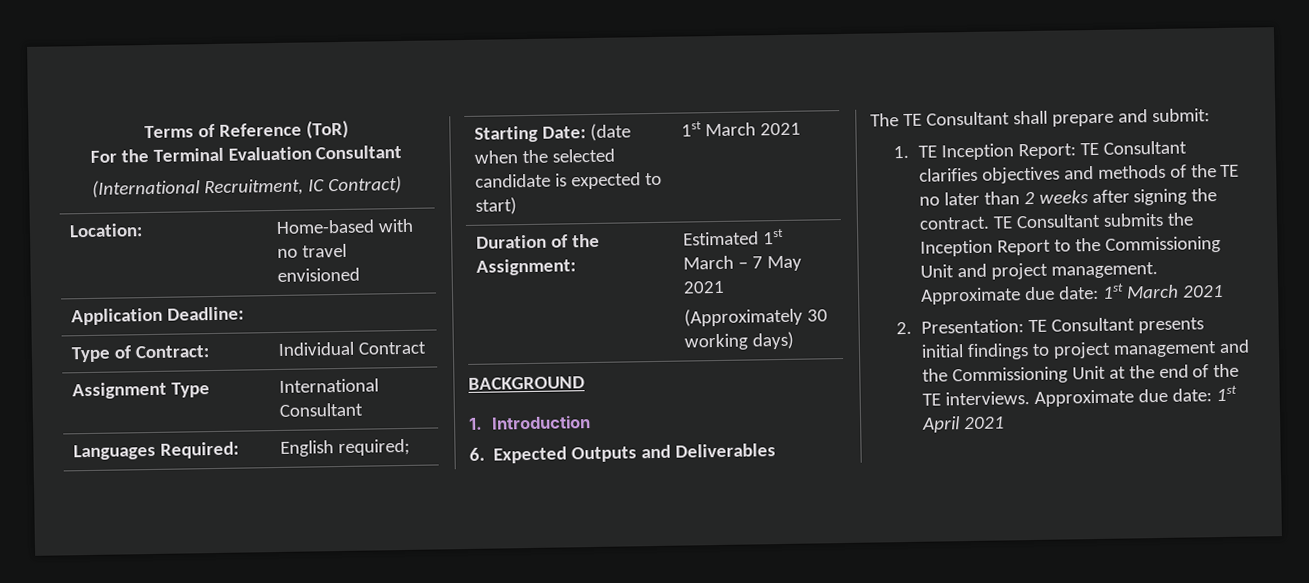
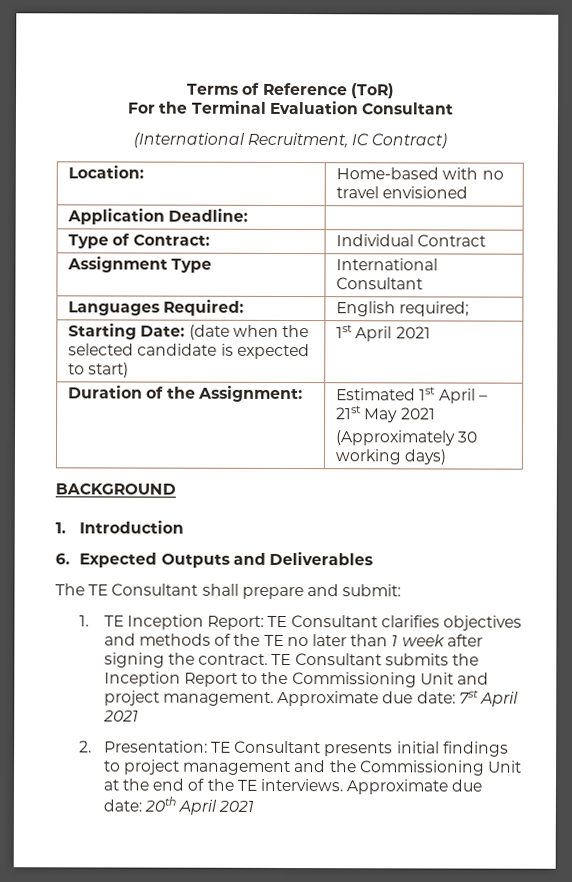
[705,122,757,137] March -> [355,326,393,342] April
[683,255,764,270] March – 7 -> [438,388,488,404] [336,405,363,420] April – 21st
[1023,190,1089,205] 2 weeks -> [391,634,445,647] 1 week
[1101,283,1179,299] 1st March -> [458,690,519,707] 7st April
[1215,385,1237,402] 1st -> [144,796,177,812] 20th

